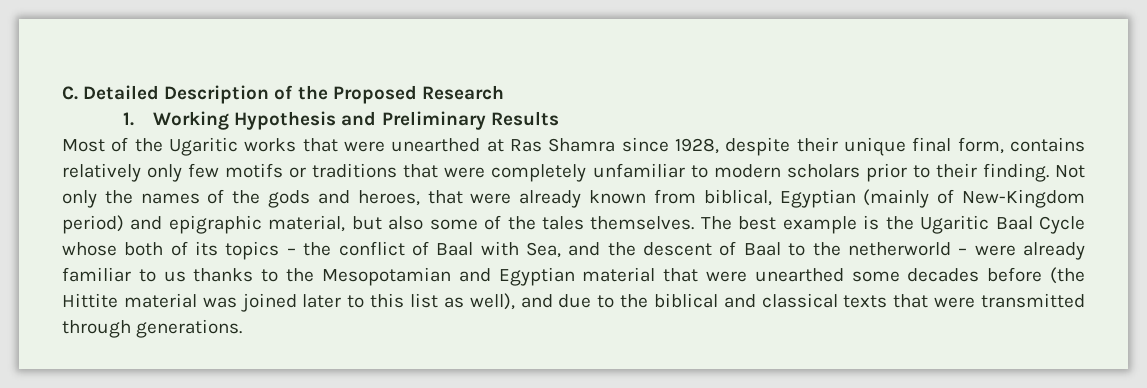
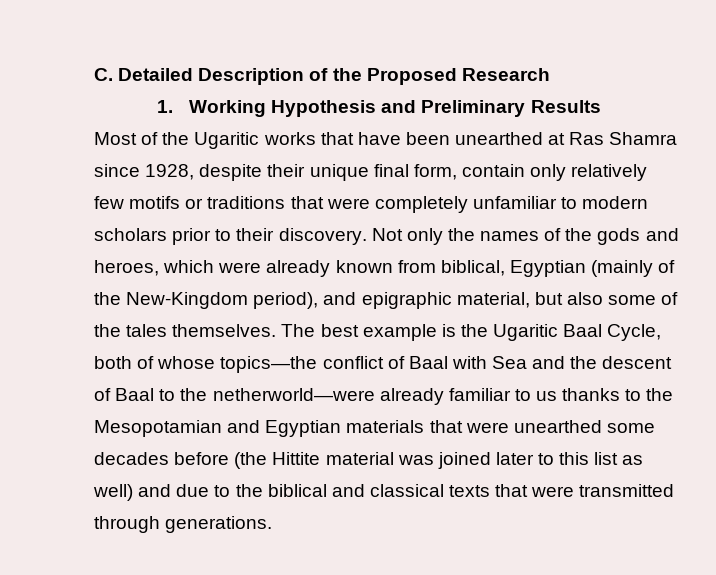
[344,141,385,152] were -> [357,132,450,145] have been
[1010,137,1086,152] [62,163,183,182] contains relatively only -> [461,164,648,181] contain only relatively
[982,163,1049,182] finding. -> [278,228,367,245] discovery.
[427,190,463,204] that -> [163,260,215,273] which
[962,189,1086,208] [62,215,124,234] New-Kingdom period) -> [94,292,319,309] the New-Kingdom period),
[1039,216,1086,234] [62,241,332,260] Cycle whose both of its topics – the -> [607,324,662,341] [94,356,318,373] Cycle, both of whose topics—the
[526,242,562,258] Sea, -> [492,356,528,369] Sea
[847,242,1016,256] netherworld – were -> [212,388,375,401] netherworld—were
[582,267,656,282] material -> [346,420,425,433] materials
[469,293,515,310] well), -> [93,484,133,501] well)

